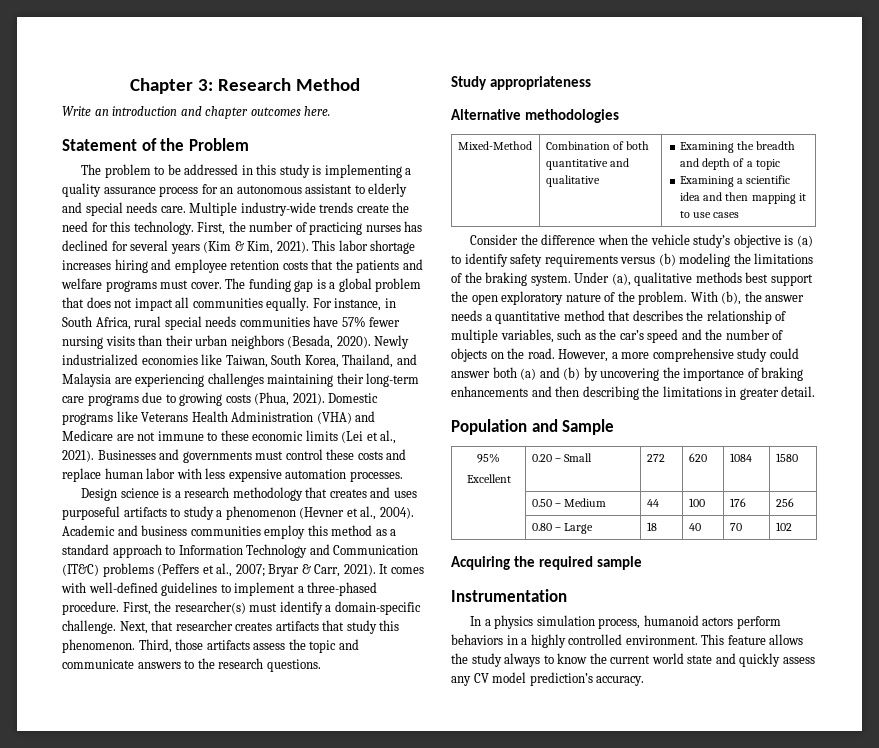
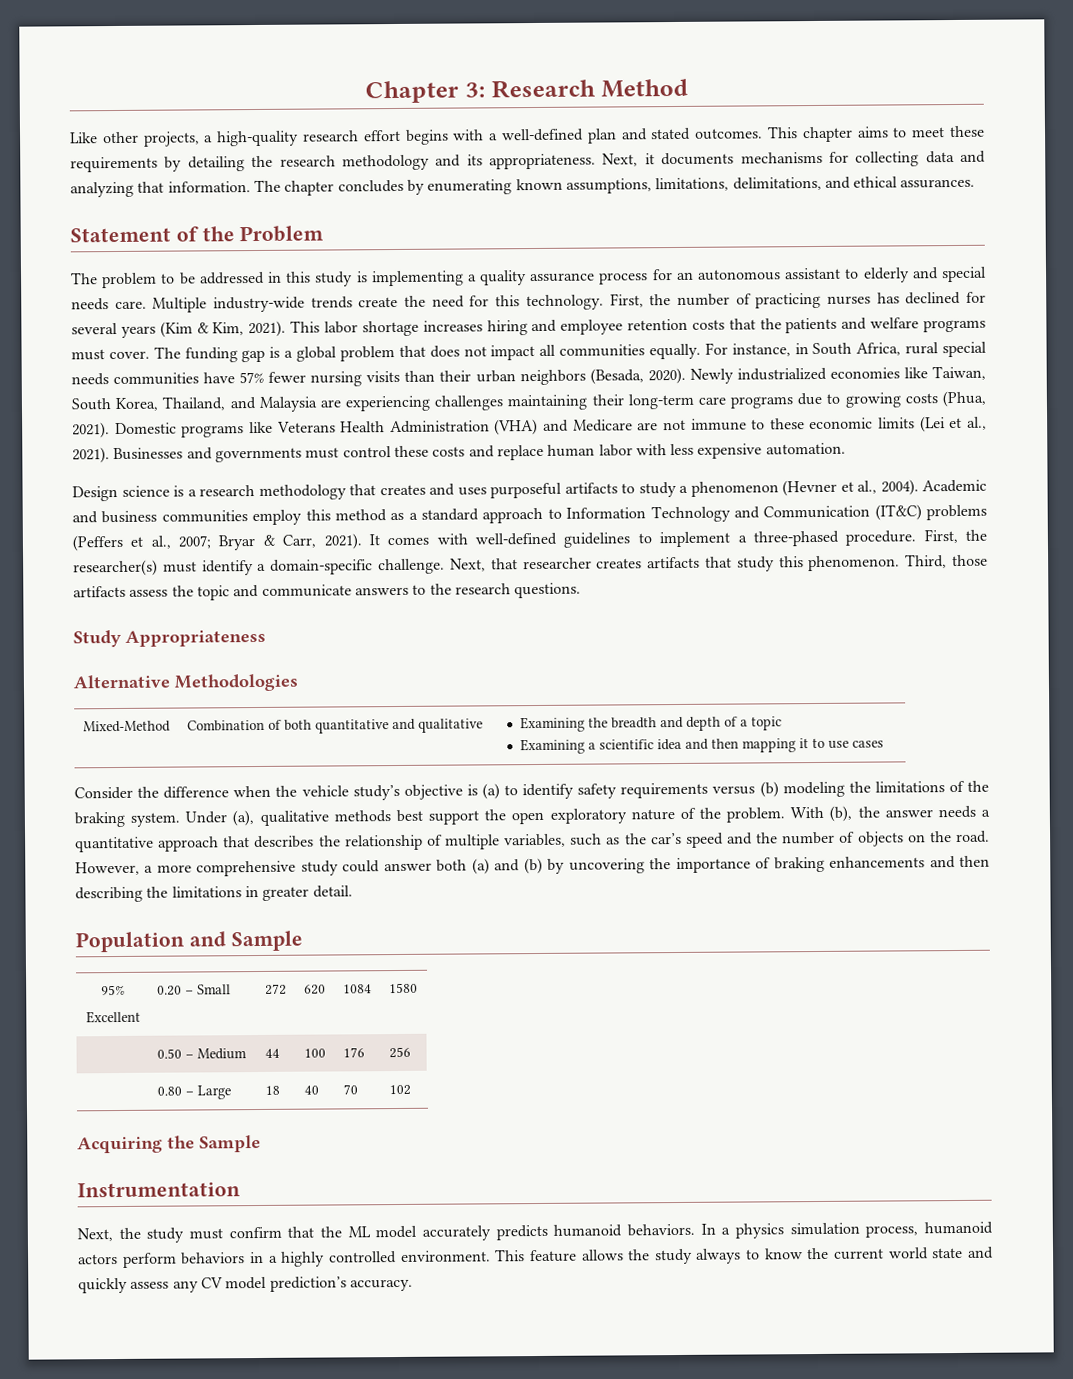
[62,106,331,119] Write an introduction and chapter outcomes here. -> [70,125,985,147] [70,150,986,173] [70,176,976,198] Like other projects, a high-quality research effort begins with a well-defined plan and stated outcomes. This chapter aims to meet these requirements by detailing the research methodology and its appropriateness. Next, it documents mechanisms for collecting data and analyzing that information. The chapter concludes by enumerating known assumptions, limitations, delimitations, and ethical assurances.
[285,469,403,482] automation processes. -> [765,442,846,456] automation.
[490,76,592,90] appropriateness -> [125,629,266,647] Appropriateness
[525,109,620,123] methodologies -> [174,673,299,692] Methodologies
[563,310,605,321] method -> [158,836,220,852] approach
[539,556,643,570] required sample -> [199,1134,261,1153] Sample
(567, 595) none -> [77,1223,696,1243] Next, the study must confirm that the ML model accurately predicts humanoid behaviors.

